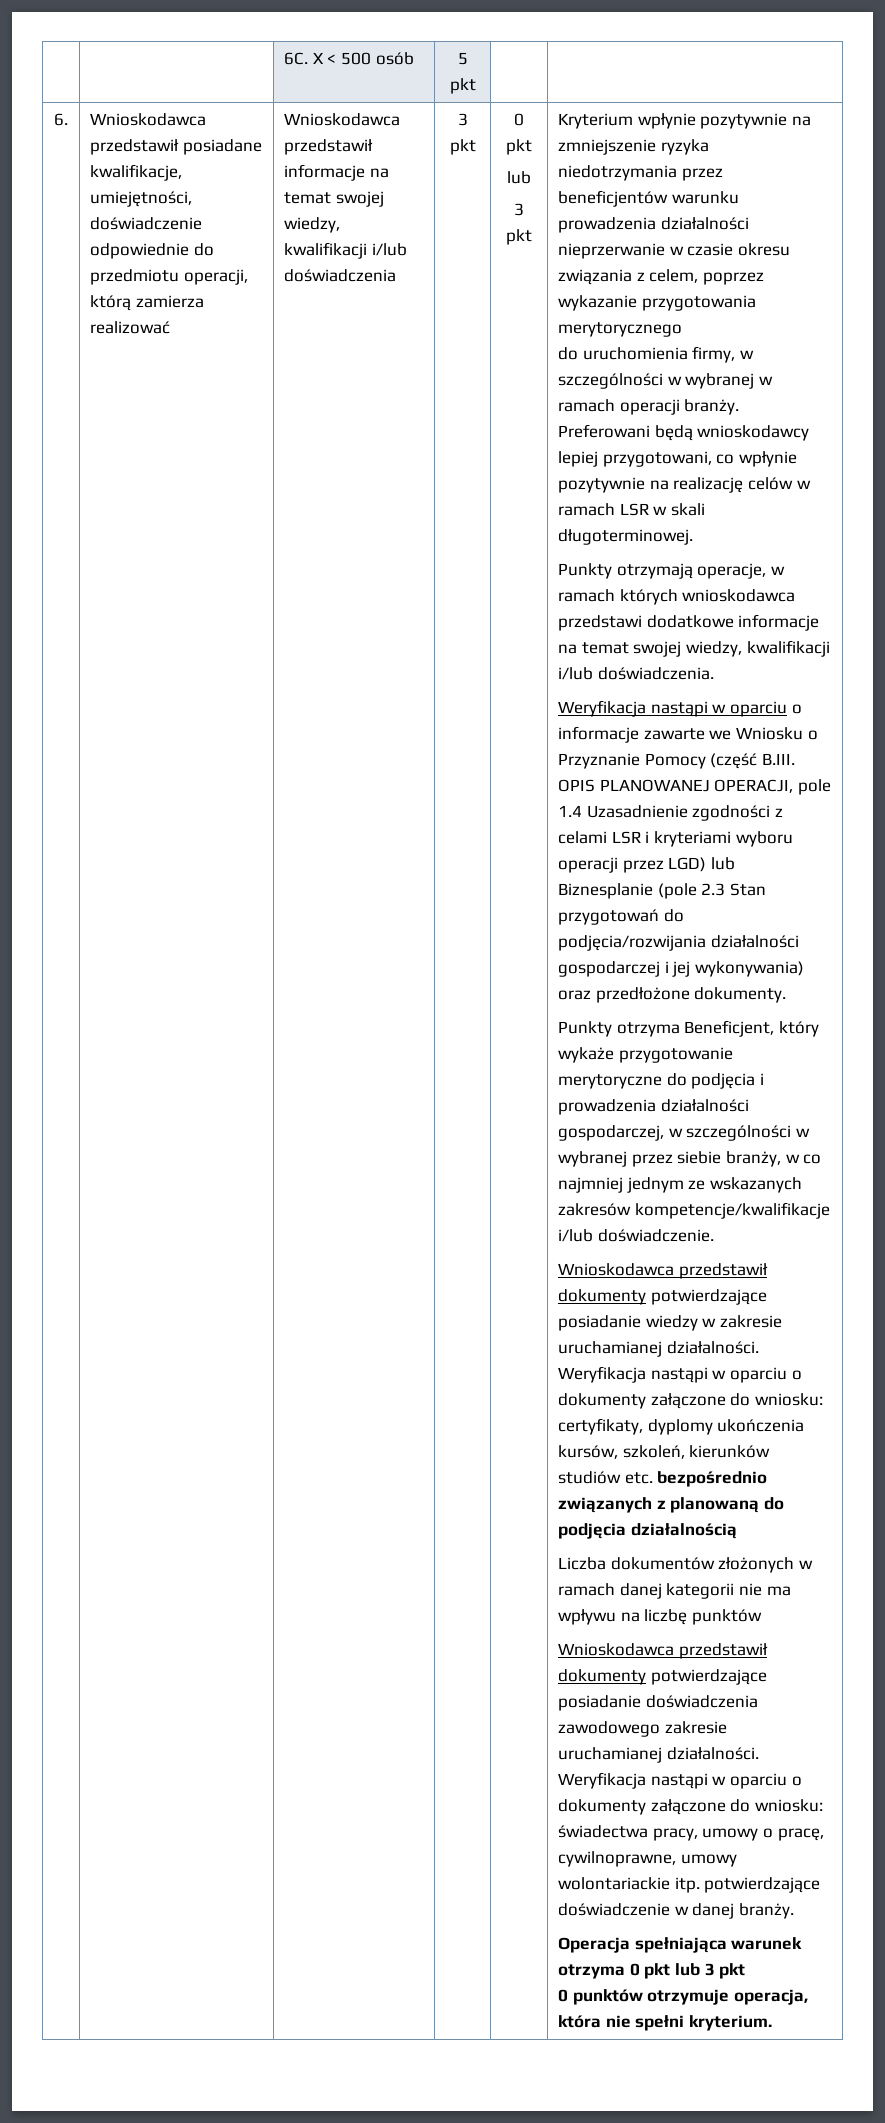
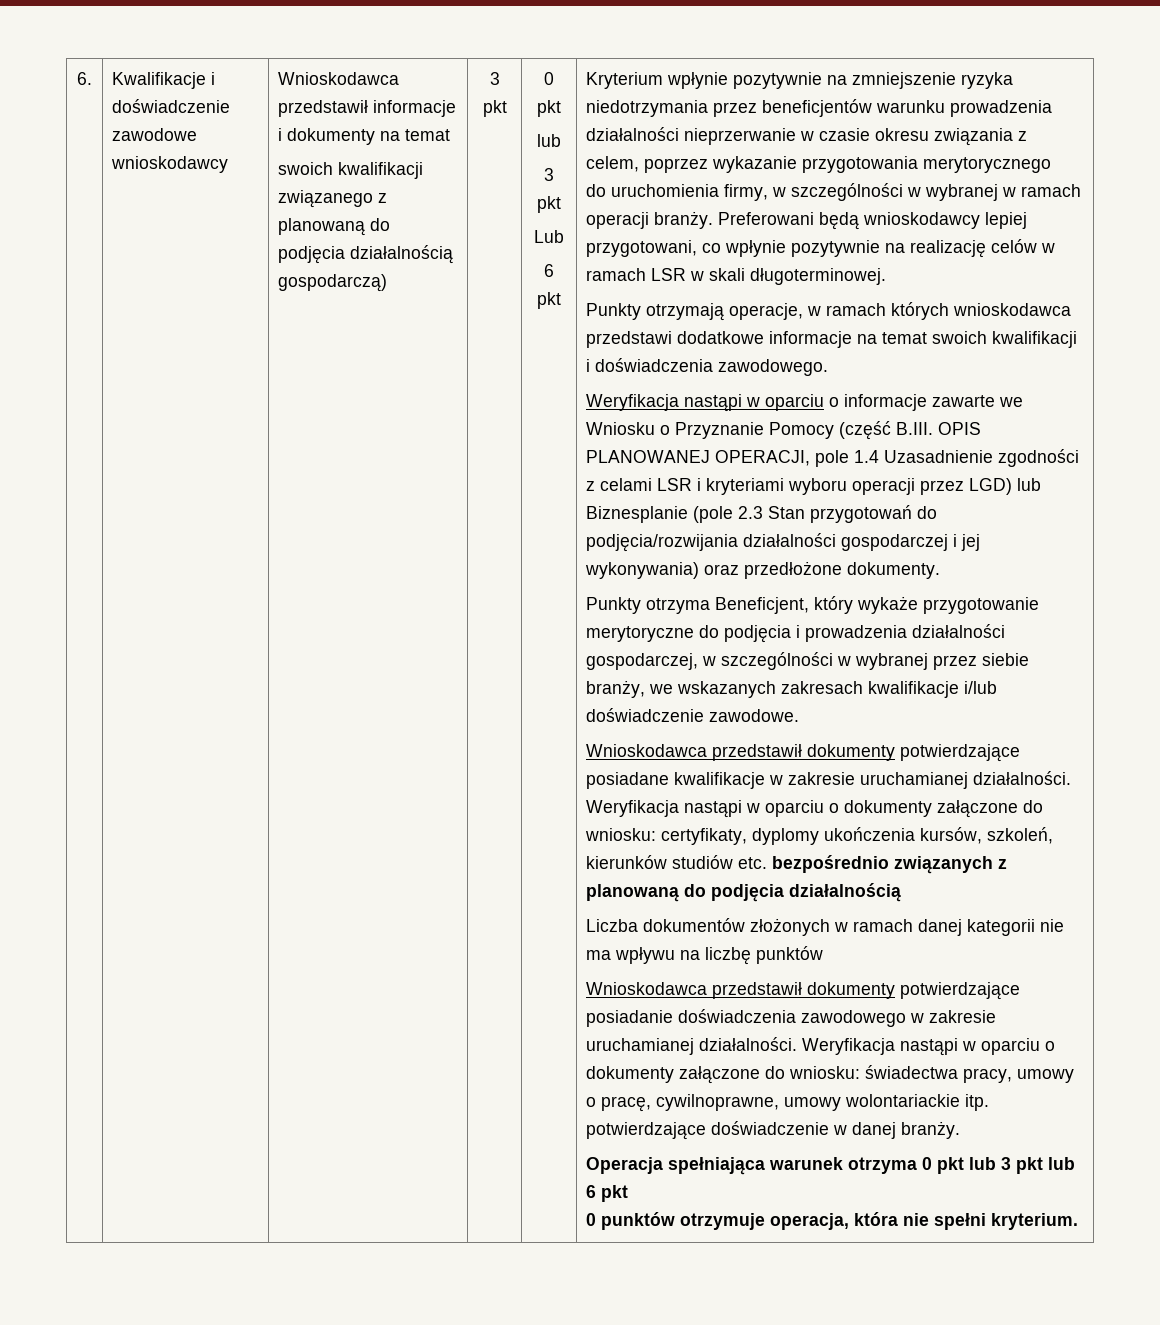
[284,52,414,65] [457,52,468,65] [449,78,476,94] [54,113,68,126] [90,113,207,126] [90,139,262,155] [90,164,183,181] [90,191,193,207] [90,217,203,230] [90,243,214,259] [90,269,248,285] [90,295,204,311] [90,321,171,334] | | 6C. X < 500 osób | 5 pkt | | // 6. | Wnioskodawca przedstawił posiadane kwalifikacje, umiejętności, doświadczenie odpowiednie do przedmiotu operacji, którą zamierza realizować -> [77,72,92,85] [112,72,216,89] [112,99,231,113] [112,128,198,141] [111,156,229,173] 6. | Kwalifikacje i doświadczenie zawodowe wnioskodawcy
[369,168,389,178] [284,191,384,207] [284,217,341,233] [284,242,407,259] [284,269,397,282] na temat swojej wiedzy, kwalifikacji i/lub doświadczenia -> [278,128,451,145] [278,162,424,179] [278,190,388,208] [278,218,391,236] [278,245,454,264] [278,274,388,292] i dokumenty na temat // swoich kwalifikacji związanego z planowaną do podjęcia działalnością gospodarczą)
(532, 237) none -> [534,230,564,243] [544,264,554,277] [537,292,561,309] // Lub // 6 pkt
[633,640,830,657] [558,667,714,680] swojej wiedzy, kwalifikacji i/lub doświadczenia. -> [932,331,1078,348] [586,358,829,376] swoich kwalifikacji i doświadczenia zawodowego.
[785,1154,822,1164] [558,1177,802,1193] [558,1202,830,1219] [558,1229,714,1242] [558,1263,768,1279] [558,1289,767,1305] [558,1315,698,1331] w co najmniej jednym ze wskazanych zakresów kompetencje/kwalifikacje i/lub doświadczenie. // Wnioskodawca przedstawił dokumenty potwierdzające posiadanie wiedzy -> [649,681,998,698] [586,708,800,722] [586,744,1021,762] [586,772,766,789] we wskazanych zakresach kwalifikacje i/lub doświadczenie zawodowe. // Wnioskodawca przedstawił dokumenty potwierdzające posiadane kwalifikacje
(661, 1729) none -> [910,1013,925,1023] w
(746, 1971) none -> [1048,1157,1076,1170] [586,1185,629,1202] lub 6 pkt

